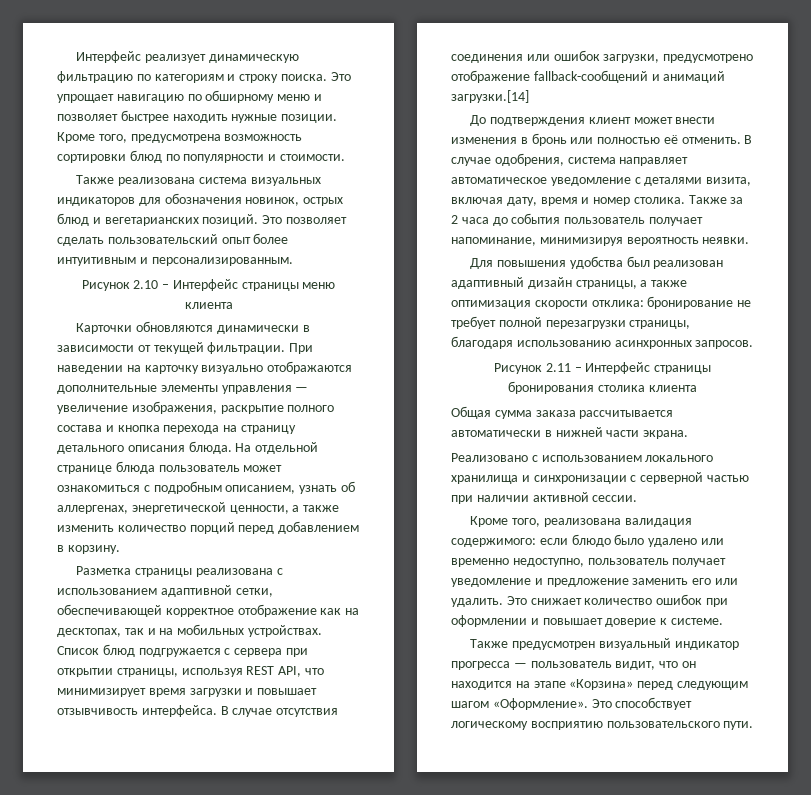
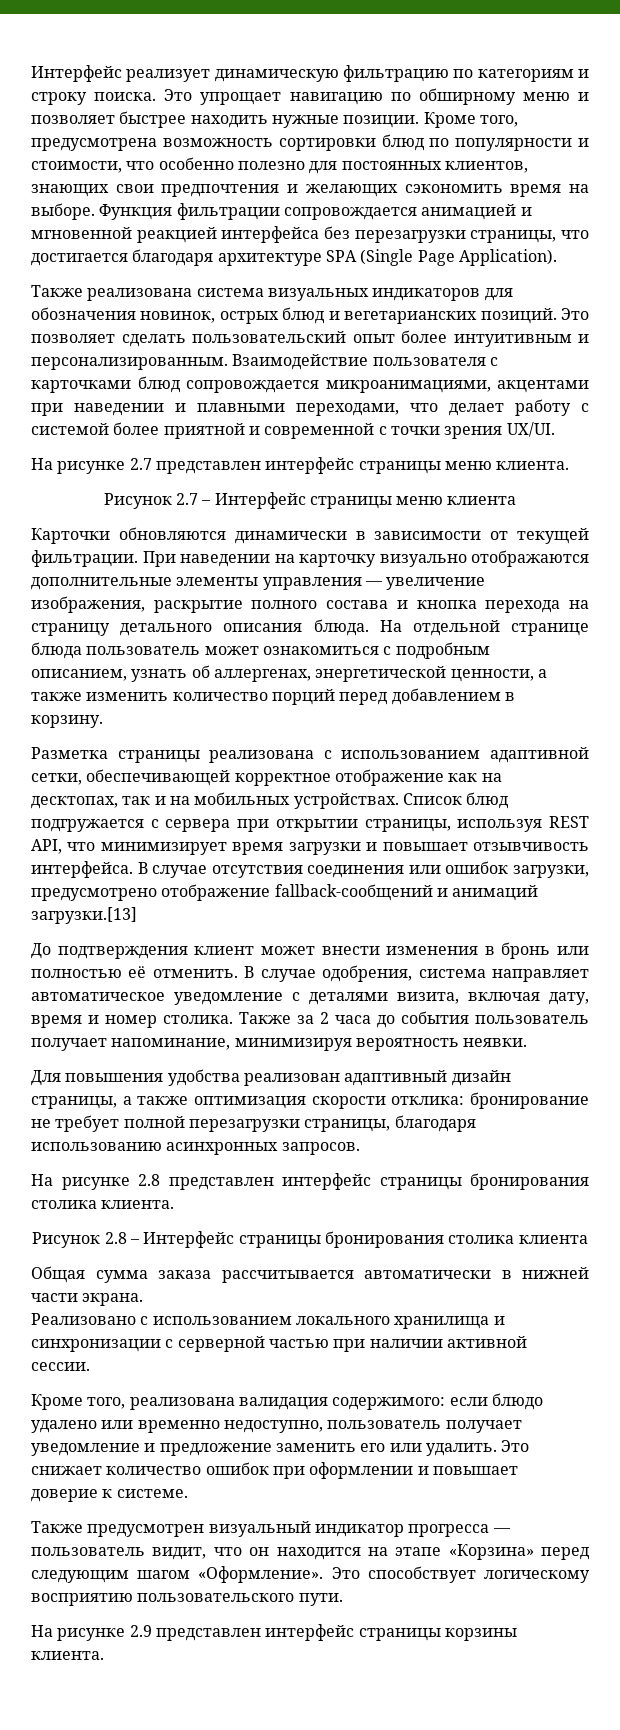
[279,154,345,161] стоимости. -> [31,157,528,174] [31,184,589,197] [31,203,532,220] [31,226,590,243] [31,249,557,266] стоимости, что особенно полезно для постоянных клиентов, знающих свои предпочтения и желающих сэкономить время на выборе. Функция фильтрации сопровождается анимацией и мгновенной реакцией интерфейса без перезагрузки страницы, что достигается благодаря архитектуре SPA (Single Page Application).
[81,280,159,291] // Рисунок 2.10 -> [232,354,498,370] [31,376,589,393] [31,399,589,416] [31,422,555,439] [31,457,570,474] [103,493,198,509] Взаимодействие пользователя с карточками блюд сопровождается микроанимациями, акцентами при наведении и плавными переходами, что делает работу с системой более приятной и современной с точки зрения UX/UI. // На рисунке 2.7 представлен интерфейс страницы меню клиента. // Рисунок 2.7
[451,90,529,103] загрузки.[14] -> [31,907,137,924] загрузки.[13]
[626,256,650,267] был -> (240, 1077) none
[493,363,571,374] // Рисунок 2.11 -> [31,1173,589,1190] [31,1200,175,1209] [32,1232,127,1248] // На рисунке 2.8 представлен интерфейс страницы бронирования столика клиента. // Рисунок 2.8
[614,534,645,545] было -> (543, 1401) none
(754, 725) none -> [31,1624,517,1641] [31,1651,104,1660] // На рисунке 2.9 представлен интерфейс страницы корзины клиента.

